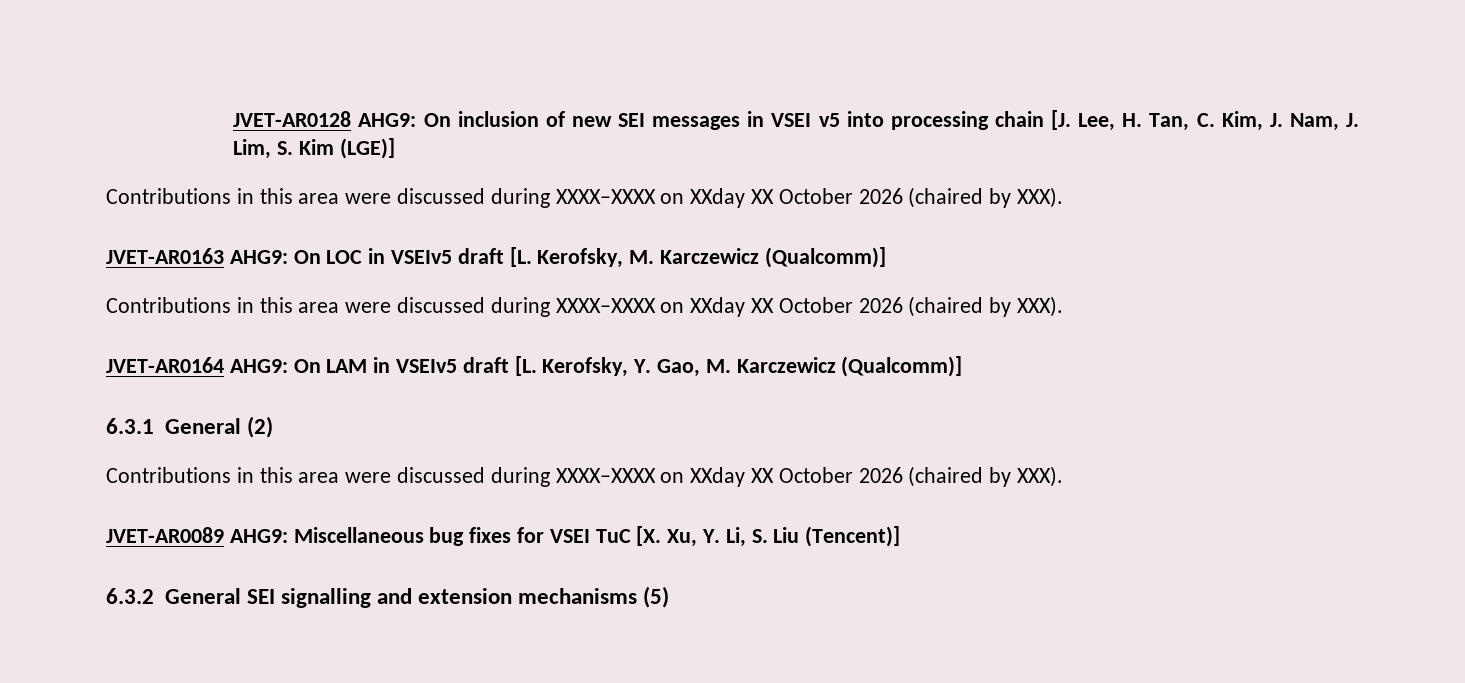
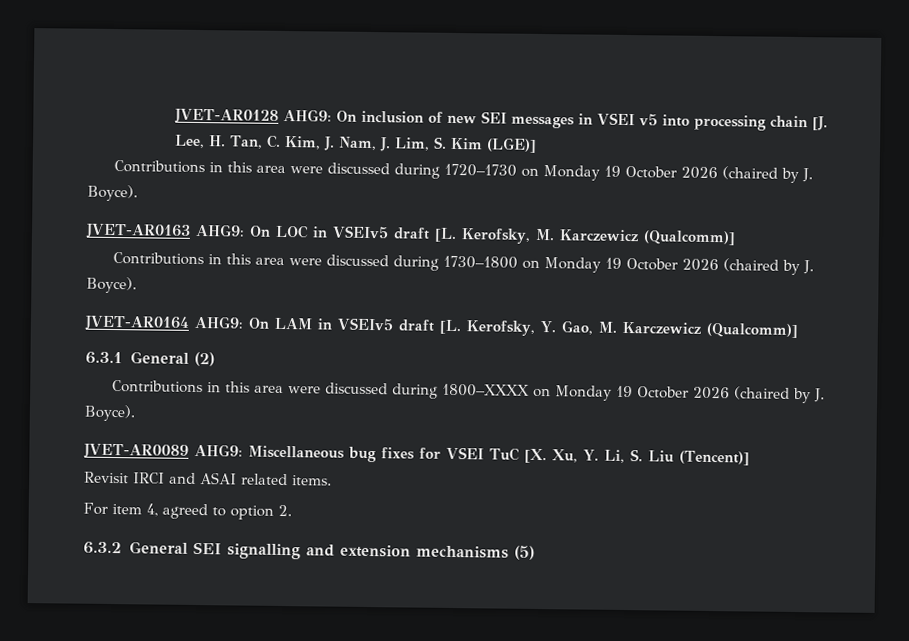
[555,187,1064,208] XXXX–XXXX on XXday XX October 2026 (chaired by XXX). -> [443,163,813,184] [87,184,138,202] 1720–1730 on Monday 19 October 2026 (chaired by J. Boyce).
[555,296,1064,317] XXXX–XXXX on XXday XX October 2026 (chaired by XXX). -> [442,255,814,276] [86,276,137,294] 1730–1800 on Monday 19 October 2026 (chaired by J. Boyce).
[555,466,1064,487] XXXX–XXXX on XXday XX October 2026 (chaired by XXX). -> [441,383,825,404] [84,404,135,422] 1800–XXXX on Monday 19 October 2026 (chaired by J. Boyce).
(901, 536) none -> [84,471,332,486] [83,502,292,520] // Revisit IRCI and ASAI related items. // For item 4, agreed to option 2.

